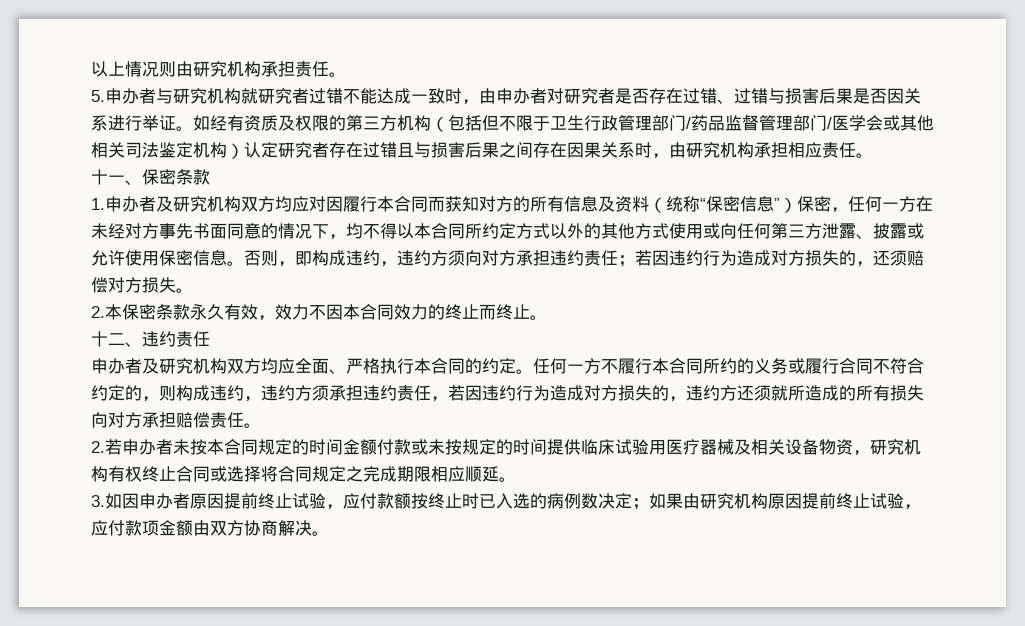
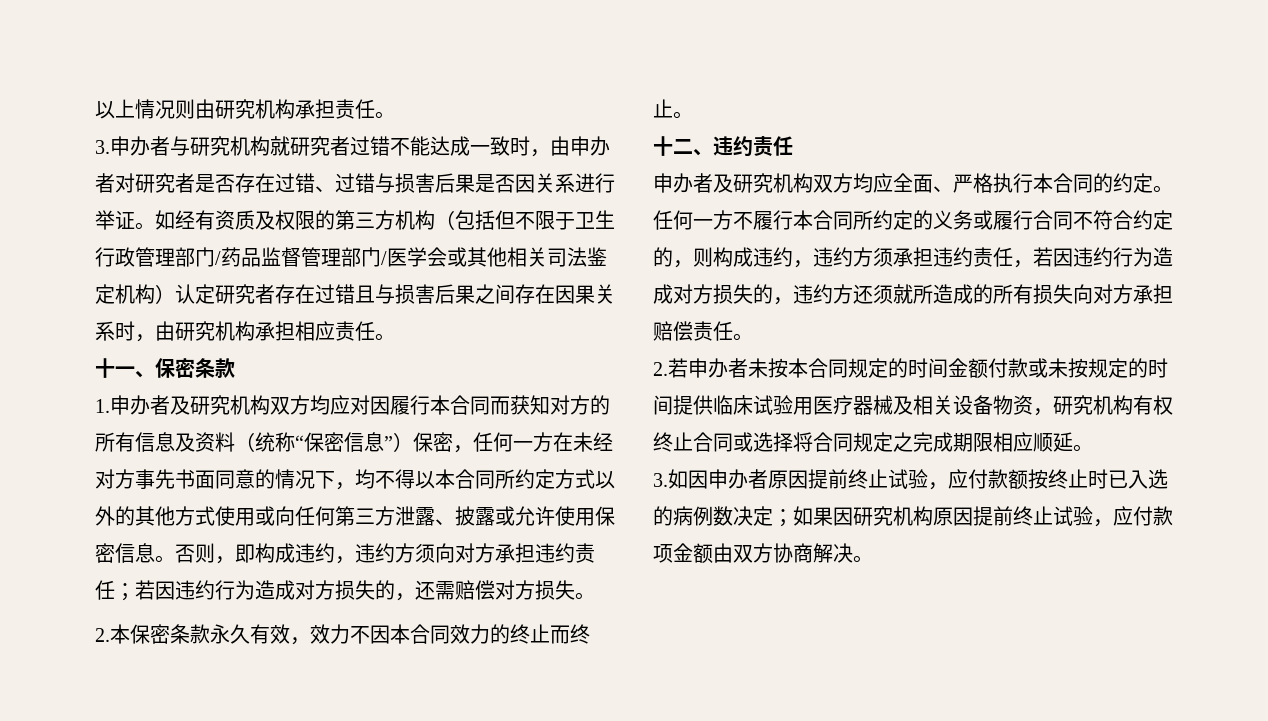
[91,90,105,102] 5. -> [95,140,110,154] 3.
[890,250,907,266] 须 -> [435,581,455,600] 需
(737, 366) none -> [893,210,913,230] 定
[683,493,700,509] 由 -> [833,507,853,526] 因

